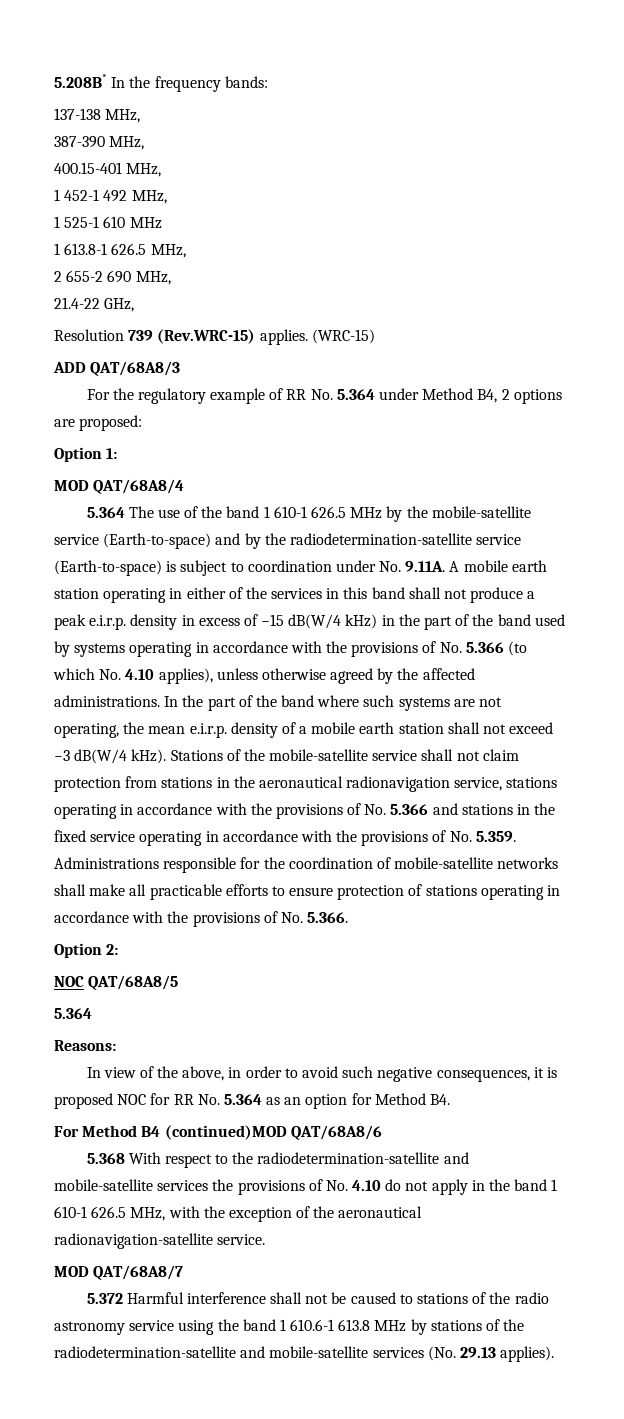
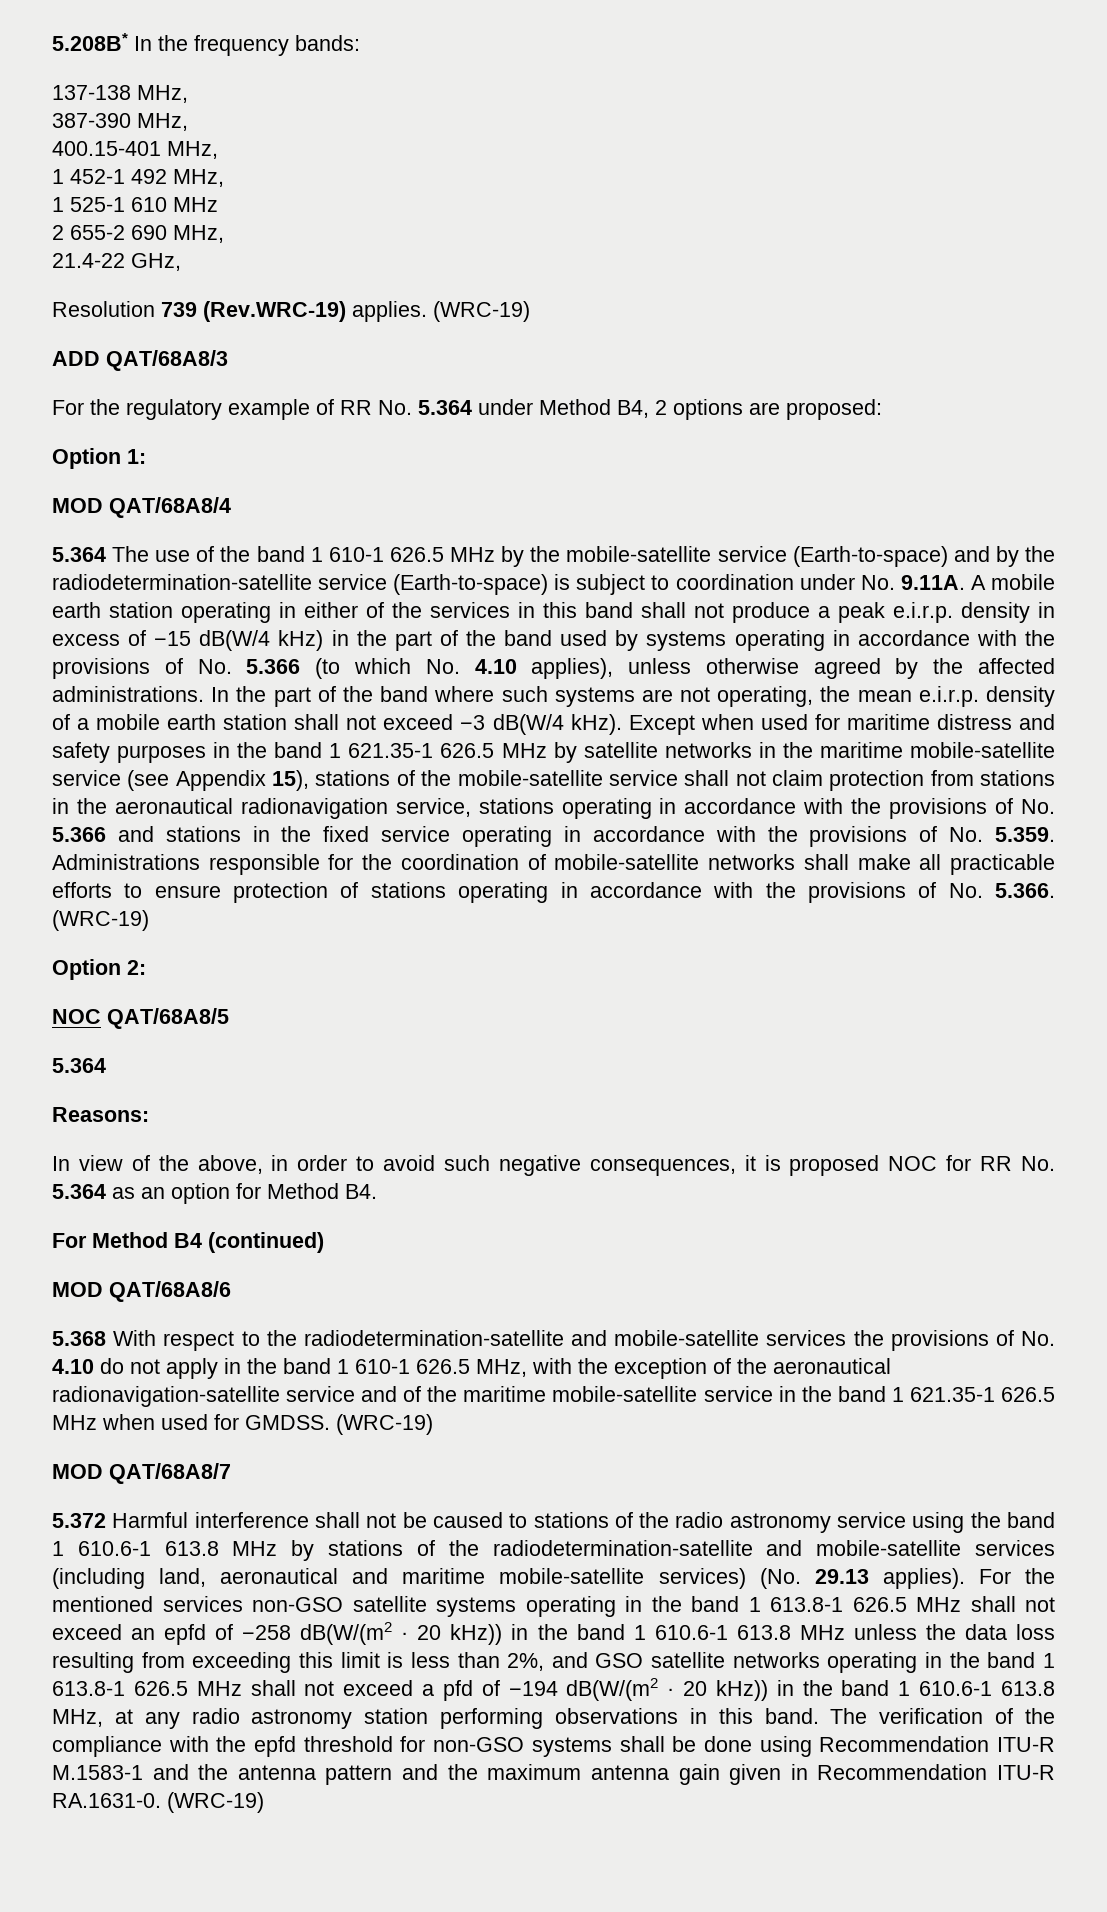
[54,243,186,258] // 1 613.8-1 626.5 MHz, -> (218, 204) none
[157,329,375,345] (Rev.WRC-15) applies. (WRC-15) -> [203,301,530,322] (Rev.WRC-19) applies. (WRC-19)
[170,750,223,761] Stations -> [628,714,1055,735] [52,742,1056,763] [52,770,391,791] Except when used for maritime distress and safety purposes in the band 1 621.35-1 626.5 MHz by satellite networks in the maritime mobile-satellite service (see Appendix 15), stations
(349, 917) none -> [52,910,149,931] (WRC-19)
[164,1125,287,1140] (continued)MOD -> [208,1232,324,1253] [52,1282,103,1297] (continued) // MOD
[217,1234,266,1245] service. -> [286,1386,1056,1402] [52,1414,433,1435] service and of the maritime mobile-satellite service in the band 1 621.35-1 626.5 MHz when used for GMDSS. (WRC-19)
[427,1346,555,1362] (No. 29.13 applies). -> [52,1568,1055,1589] [52,1596,1055,1617] [52,1622,1055,1645] [52,1652,1055,1673] [52,1678,1056,1701] [52,1708,1056,1729] [52,1736,1056,1757] [52,1764,1056,1785] [52,1792,264,1813] (including land, aeronautical and maritime mobile-satellite services) (No. 29.13 applies). For the mentioned services non-GSO satellite systems operating in the band 1 613.8-1 626.5 MHz shall not exceed an epfd of −258 dB(W/(m2 · 20 kHz)) in the band 1 610.6-1 613.8 MHz unless the data loss resulting from exceeding this limit is less than 2%, and GSO satellite networks operating in the band 1 613.8-1 626.5 MHz shall not exceed a pfd of −194 dB(W/(m2 · 20 kHz)) in the band 1 610.6-1 613.8 MHz, at any radio astronomy station performing observations in this band. The verification of the compliance with the epfd threshold for non-GSO systems shall be done using Recommendation ITU-R M.1583-1 and the antenna pattern and the maximum antenna gain given in Recommendation ITU-R RA.1631-0. (WRC-19)

